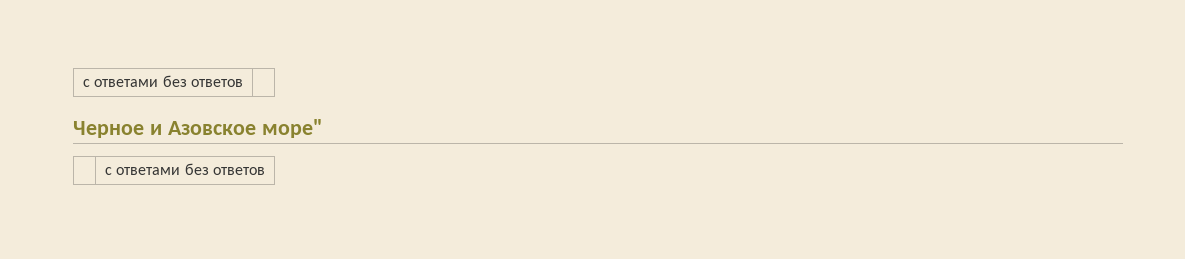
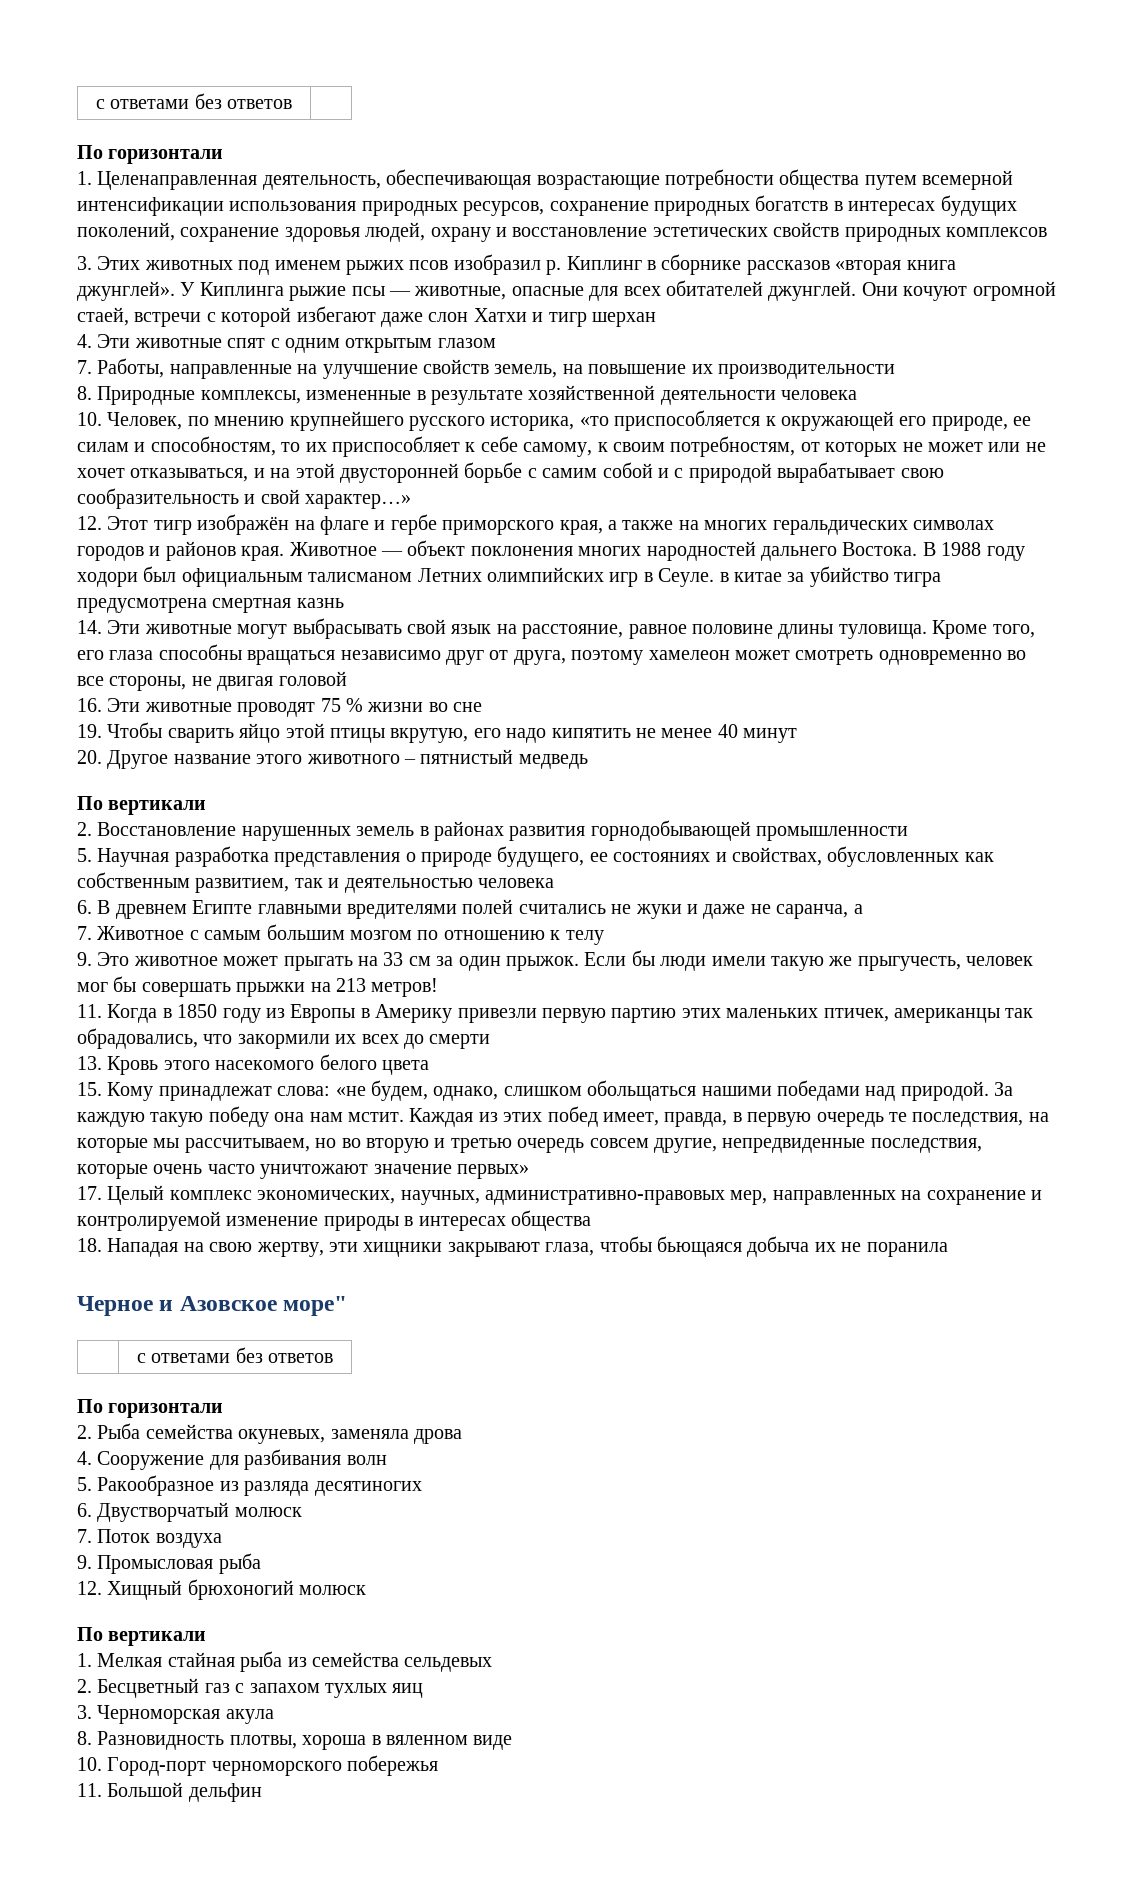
(243, 83) none -> [77,145,224,164] [77,169,1014,190] [77,195,1017,216] [77,222,1047,242] [77,254,956,275] [77,280,1056,301] [77,306,656,327] [77,334,496,353] [77,358,895,379] [77,385,858,405] [77,410,1032,431] [77,436,1046,457] [77,462,944,483] [77,488,412,509] [77,514,994,535] [77,540,1025,561] [77,566,942,587] [77,598,344,613] [77,618,1035,639] [77,644,1027,665] [77,671,347,691] [77,698,483,717] [77,722,798,743] [77,749,588,769] [77,796,207,815] [77,820,909,841] [77,846,994,867] [77,872,554,893] [77,899,863,919] [77,924,604,945] [77,950,1034,971] [77,976,439,997] [77,1004,1034,1023] [77,1028,491,1049] [77,1054,429,1075] [77,1080,1014,1101] [77,1106,1049,1127] [77,1138,982,1153] [77,1164,529,1179] [77,1185,1042,1205] [77,1210,591,1231] [77,1236,948,1257] // По горизонтали // 1. Целенаправленная деятельность, обеспечивающая возрастающие потребности общества путем всемерной интенсификации использования природных ресурсов, сохранение природных богатств в интересах будущих поколений, сохранение здоровья людей, охрану и восстановление эстетических свойств природных комплексов // 3. Этих животных под именем рыжих псов изобразил р. Киплинг в сборнике рассказов «вторая книга джунглей». У Киплинга рыжие псы — животные, опасные для всех обитателей джунглей. Они кочуют огромной стаей, встречи с которой избегают даже слон Хатхи и тигр шерхан // 4. Эти животные спят с одним открытым глазом // 7. Работы, направленные на улучшение свойств земель, на повышение их производительности // 8. Природные комплексы, измененные в результате хозяйственной деятельности человека // 10. Человек, по мнению крупнейшего русского историка, «то приспособляется к окружающей его природе, ее силам и способностям, то их приспособляет к себе самому, к своим потребностям, от которых не может или не хочет отказываться, и на этой двусторонней борьбе с самим собой и с природой вырабатывает свою сообразительность и свой характер…» // 12. Этот тигр изображён на флаге и гербе приморского края, а также на многих геральдических символах городов и районов края. Животное — объект поклонения многих народностей дальнего Востока. В 1988 году ходори был официальным талисманом Летних олимпийских игр в Сеуле. в китае за убийство тигра предусмотрена смертная казнь // 14. Эти животные могут выбрасывать свой язык на расстояние, равное половине длины туловища. Кроме того, его глаза способны вращаться независимо друг от друга, поэтому хамелеон может смотреть одновременно во все стороны, не двигая головой // 16. Эти животные пpоводят 75 % жизни во сне // 19. Чтобы сварить яйцо этой птицы вкрутую, его надо кипятить не менее 40 минут // 20. Другое название этого животного – пятнистый медведь // По вертикали // 2. Восстановление нарушенных земель в районах развития горнодобывающей промышленности // 5. Научная разработка представления о природе будущего, ее состояниях и свойствах, обусловленных как собственным развитием, так и деятельностью человека // 6. В древнем Египте главными вредителями полей считались не жуки и даже не саранча, а // 7. Животное с самым большим мозгом по отношению к телy // 9. Это животное может прыгать на 33 см за один прыжок. Если бы люди имели такую же прыгучесть, человек мог бы совершать прыжки на 213 метров! // 11. Когда в 1850 году из Европы в Америку привезли первую партию этих маленьких птичек, американцы так обрадовались, что закормили их всех до смерти // 13. Кровь этого насекомого белого цвета // 15. Кому принадлежат слова: «не будем, однако, слишком обольщаться нашими победами над природой. За каждую такую победу она нам мстит. Каждая из этих побед имеет, правда, в первую очередь те последствия, на которые мы рассчитываем, но во вторую и третью очередь совсем другие, непредвиденные последствия, которые очень часто уничтожают значение первых» // 17. Целый комплекс экономических, научных, административно-правовых мер, направленных на сохранение и контролируемой изменение природы в интересах общества // 18. Нападая на свою жертву, эти хищники закрывают глаза, чтобы бьющаяся добыча их не поранила
(265, 171) none -> [77,1399,224,1418] [77,1423,462,1444] [77,1449,387,1470] [77,1475,422,1496] [77,1502,302,1522] [77,1529,222,1548] [77,1553,261,1574] [77,1579,367,1600] [77,1627,207,1646] [77,1651,493,1672] [77,1678,424,1698] [77,1705,274,1724] [77,1731,513,1750] [77,1755,439,1776] [77,1782,262,1802] // По горизонтали // 2. Рыба семейства окуневых, заменяла дрова // 4. Сооружение для разбивания волн // 5. Ракообразное из разляда десятиногих // 6. Двустворчатый молюск // 7. Поток воздуха // 9. Промысловая рыба // 12. Хищный брюхоногий молюск // По вертикали // 1. Мелкая стайная рыба из семейства сельдевых // 2. Бесцветный газ с запахом тухлых яиц // 3. Черноморская акула // 8. Разновидность плотвы, хороша в вяленном виде // 10. Город-порт черноморского побережья // 11. Большой дельфин

